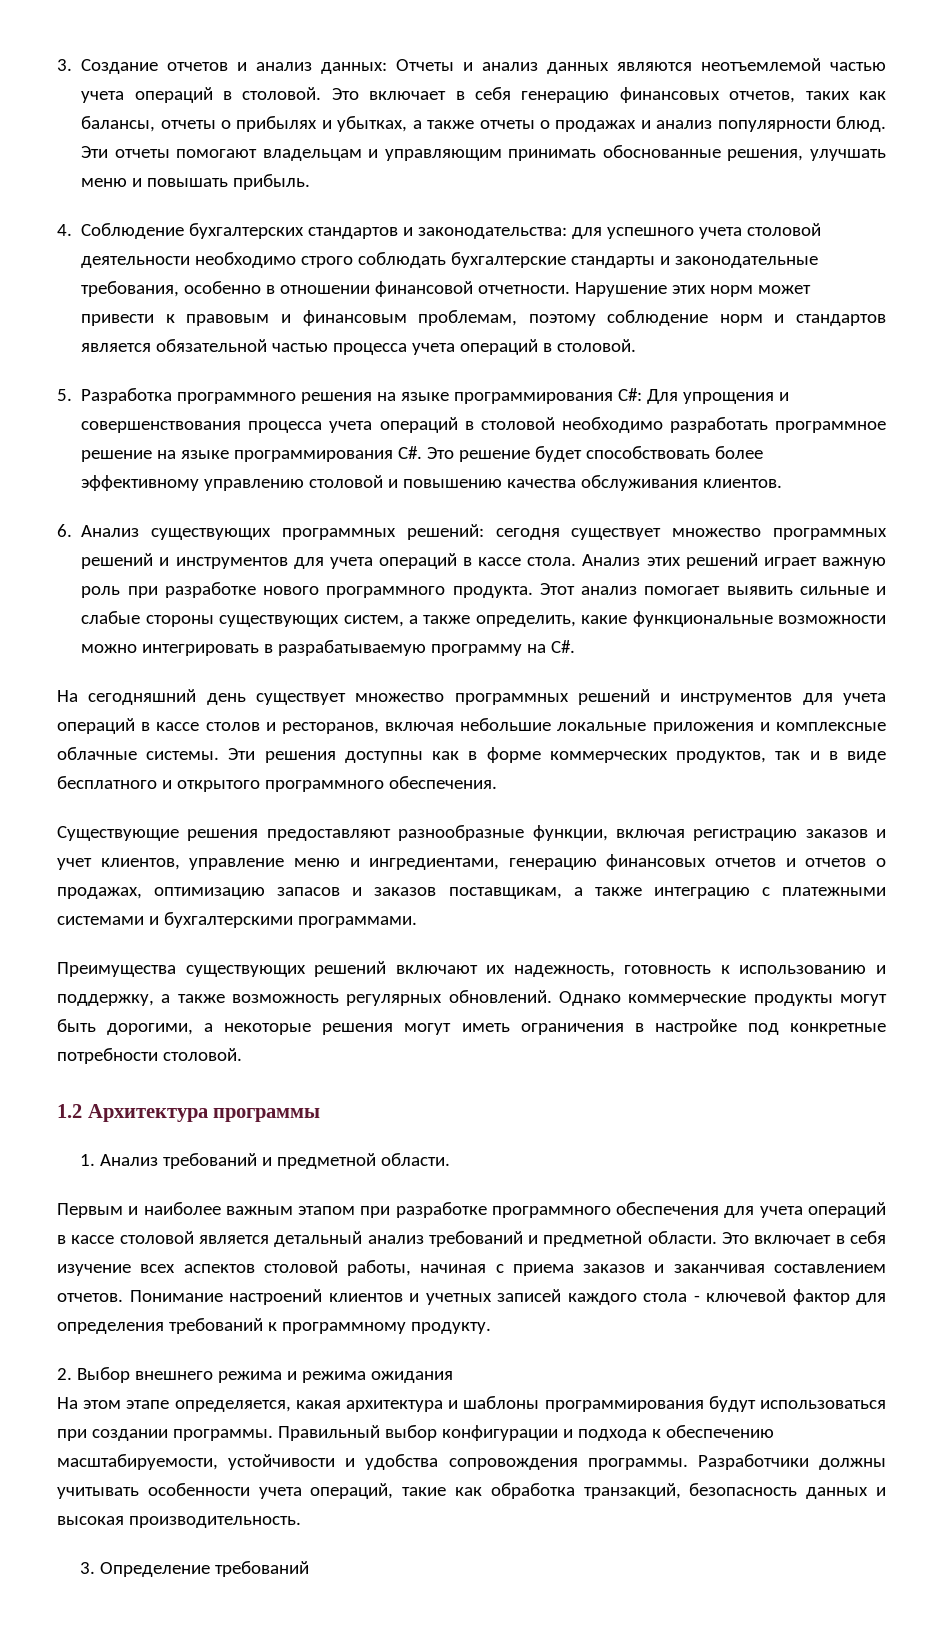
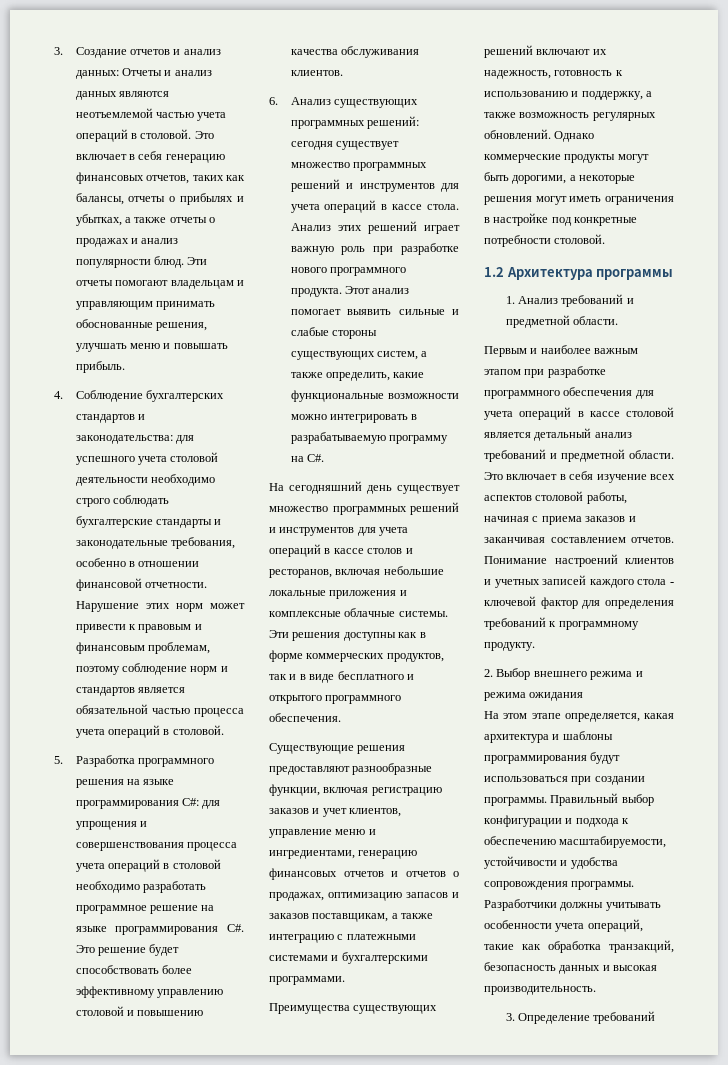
[647,389,679,404] Для -> [202,800,221,809] для

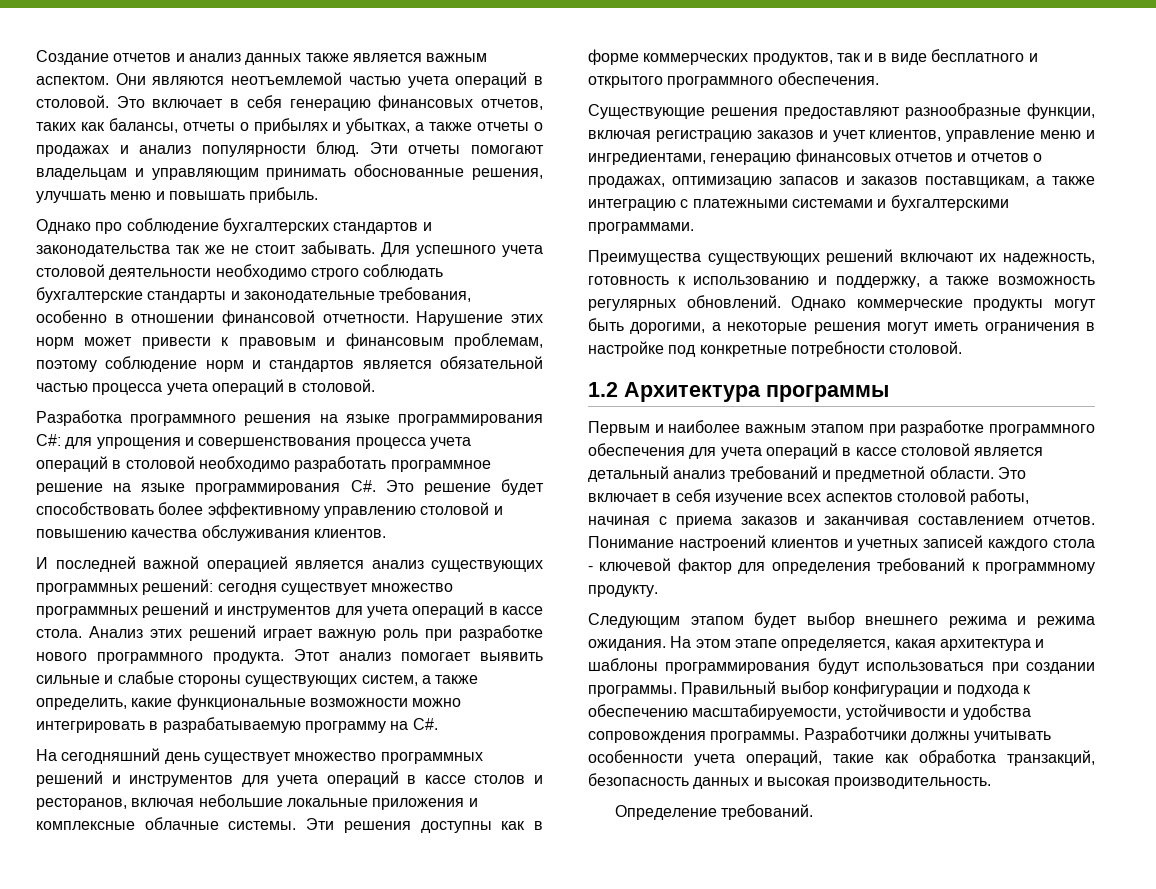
[54,47,63,55] 3. -> (36, 57) none
[75,68,212,79] [75,91,117,100] данных: Отчеты и анализ данных -> [245,53,488,65] [36,73,146,85] данных также является важным аспектом. Они
[54,390,224,402] [75,414,145,423] [75,435,194,444] 4. Соблюдение бухгалтерских стандартов и законодательства: для -> [36,218,432,234] [36,241,410,257] Однако про соблюдение бухгалтерских стандартов и законодательства так же не стоит забывать. Для
[54,756,63,764] 5. -> (375, 385) none
[269,97,331,105] 6. Анализ -> [36,556,424,572] И последней важной операцией является анализ
[505,294,634,307] [505,315,618,328] // 1. Анализ требований и предметной области. -> (889, 393) none
[484,668,531,680] 2. Выбор -> [588,612,855,628] Следующим этапом будет выбор
[529,692,584,701] ожидания // -> [588,639,666,651] ожидания.
[505,1011,656,1024] 3. Определение требований -> [614,804,813,820] Определение требований.

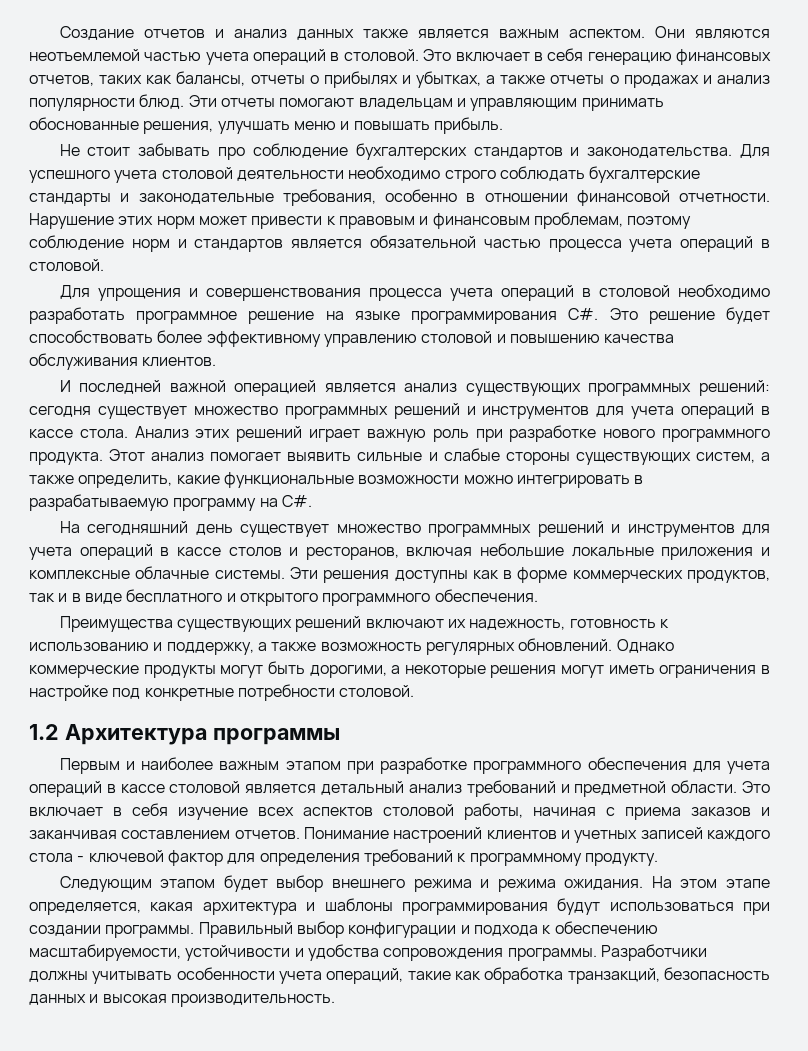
[36,219,91,234] Однако -> [59,143,211,156] Не стоит забывать
[36,241,375,257] законодательства так же не стоит забывать. -> [587,147,733,158] законодательства.
[36,410,543,426] [36,434,93,449] Разработка программного решения на языке программирования C#: для -> [59,285,90,299] Для
[588,103,1095,119] [588,130,1095,142] [588,149,1042,165] [588,176,1095,188] [588,195,1009,211] [588,222,694,234] // Существующие решения предоставляют разнообразные функции, включая регистрацию заказов и учет клиентов, управление меню и ингредиентами, генерацию финансовых отчетов и отчетов о продажах, оптимизацию запасов и заказов поставщикам, а также интеграцию с платежными системами и бухгалтерскими программами. -> (538, 595) none
[614,804,813,820] // Определение требований. -> (335, 1000) none

